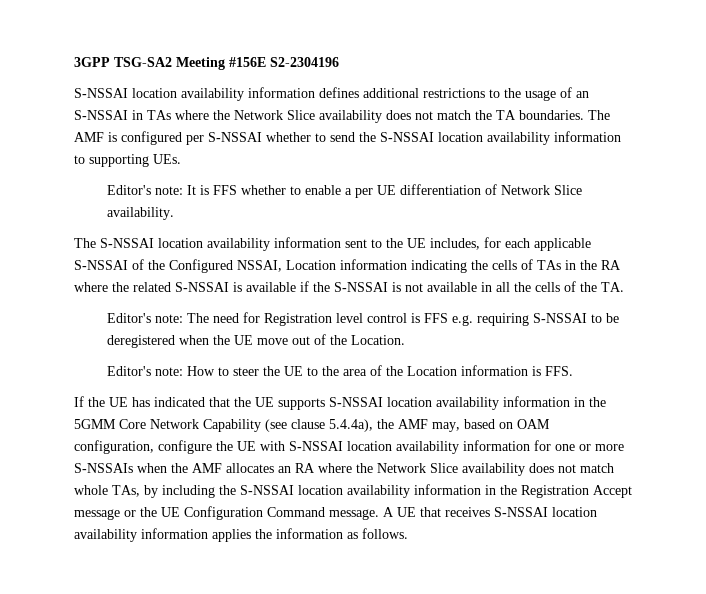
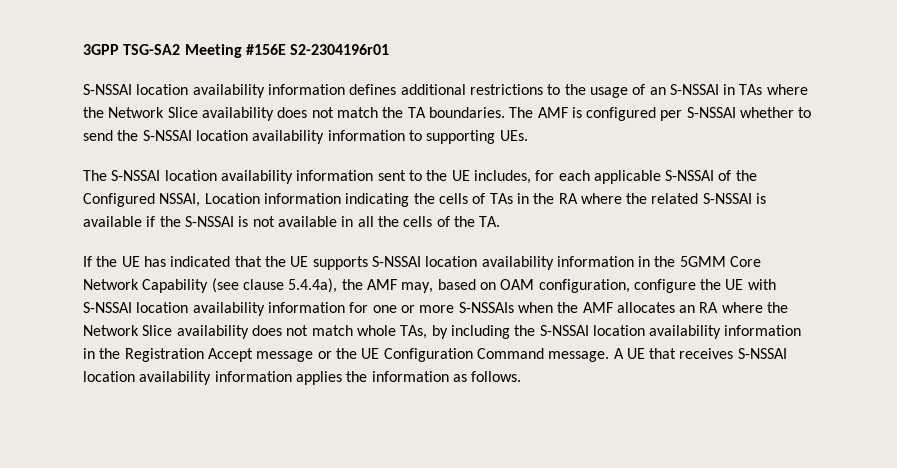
[270,57,339,67] S2-2304196 -> [290,44,390,55] S2-2304196r01
[107,184,583,198] [107,207,175,220] // Editor's note: It is FFS whether to enable a per UE differentiation of Network Slice availability. -> (528, 135) none
[107,312,620,326] [107,334,406,348] [107,365,574,376] // Editor's note: The need for Registration level control is FFS e.g. requiring S-NSSAI to be deregistered when the UE move out of the Location. // Editor's note: How to steer the UE to the area of the Location information is FFS. -> (501, 221) none

